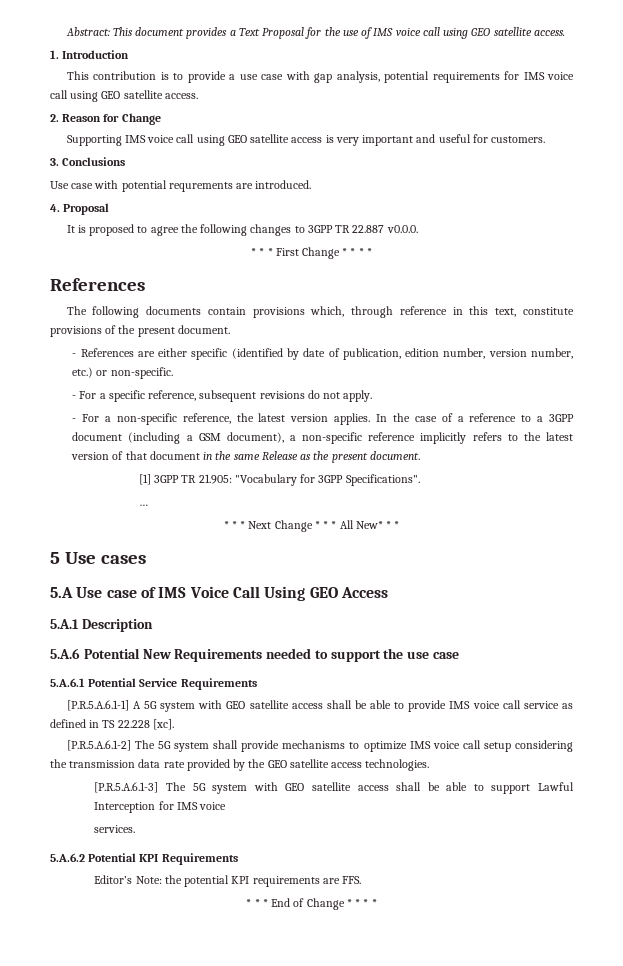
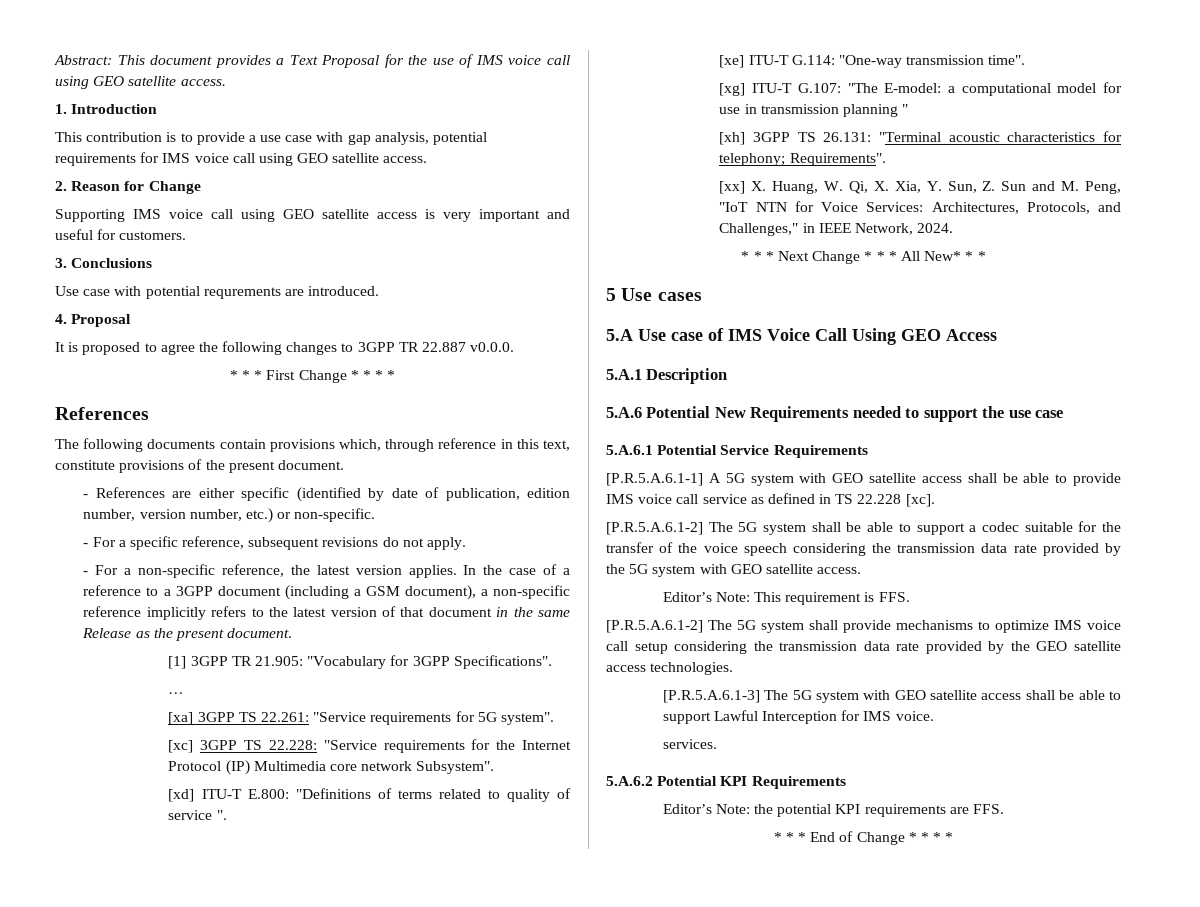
(148, 505) none -> [168,711,554,725] [168,739,571,753] [168,760,495,775] [168,788,571,802] [168,810,227,820] [719,55,1026,68] [719,82,1122,96] [719,104,909,117] [719,131,1122,145] [719,153,886,166] [719,181,1121,194] [719,201,1121,214] [719,223,954,236] // [xa] 3GPP TS 22.261: "Service requirements for 5G system". // [xc] 3GPP TS 22.228: "Service requirements for the Internet Protocol (IP) Multimedia core network Subsystem". // [xd] ITU-T E.800: "Definitions of terms related to quality of service ". // [xe] ITU-T G.114: "One-way transmission time". // [xg] ITU-T G.107: "The E-model: a computational model for use in transmission planning " // [xh] 3GPP TS 26.131: "Terminal acoustic characteristics for telephony; Requirements". // [xx] X. Huang, W. Qi, X. Xia, Y. Sun, Z. Sun and M. Peng, "IoT NTN for Voice Services: Architectures, Protocols, and Challenges," in IEEE Network, 2024.
(174, 724) none -> [606,521,1121,535] [606,542,1121,556] [606,564,862,577] [662,592,910,605] // [P.R.5.A.6.1-2] The 5G system shall be able to support a codec suitable for the transfer of the voice speech considering the transmission data rate provided by the 5G system with GEO satellite access. // Editor’s Note: This requirement is FFS.
[199,802,227,810] voice -> [895,711,934,721] voice.

